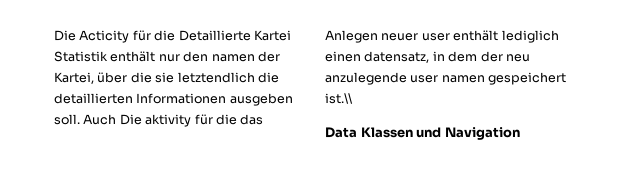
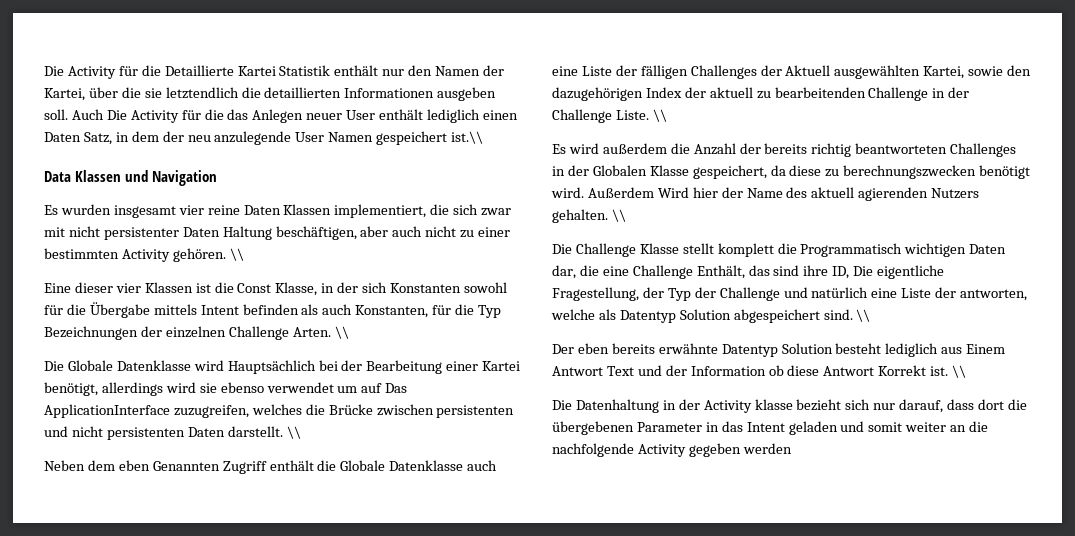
[54,30,130,43] Die Acticity -> [44,66,116,79] Die Activity
[211,54,255,62] namen -> [435,66,481,76] Namen
[145,114,192,127] aktivity -> [130,110,179,123] Activity
[421,33,450,41] user -> [346,110,376,120] User
[364,51,430,63] datensatz, -> [44,132,112,145] Daten Satz,
[410,75,485,83] user namen -> [295,132,374,142] User Namen
(520, 133) none -> [44,204,512,218] [44,226,511,240] [44,248,244,262] [44,282,507,296] [44,302,502,318] [44,326,349,340] [44,360,521,374] [44,382,408,396] [44,404,515,418] [44,426,301,440] [44,460,498,474] [552,65,1032,79] [552,87,970,101] [552,109,667,123] [552,143,1017,157] [552,165,1031,179] [551,187,980,201] [552,209,626,223] [552,243,1007,257] [552,265,945,279] [552,287,1028,301] [551,309,871,323] [552,343,1006,357] [552,365,967,378] [552,399,1027,413] [552,421,989,435] [552,443,792,457] // Es wurden insgesamt vier reine Daten Klassen implementiert, die sich zwar mit nicht persistenter Daten Haltung beschäftigen, aber auch nicht zu einer bestimmten Activity gehören. \\ // Eine dieser vier Klassen ist die Const Klasse, in der sich Konstanten sowohl für die Übergabe mittels Intent befinden als auch Konstanten, für die Typ Bezeichnungen der einzelnen Challenge Arten. \\ // Die Globale Datenklasse wird Hauptsächlich bei der Bearbeitung einer Kartei benötigt, allerdings wird sie ebenso verwendet um auf Das ApplicationInterface zuzugreifen, welches die Brücke zwischen persistenten und nicht persistenten Daten darstellt. \\ // Neben dem eben Genannten Zugriff enthält die Globale Datenklasse auch eine Liste der fälligen Challenges der Aktuell ausgewählten Kartei, sowie den dazugehörigen Index der aktuell zu bearbeitenden Challenge in der Challenge Liste. \\ // Es wird außerdem die Anzahl der bereits richtig beantworteten Challenges in der Globalen Klasse gespeichert, da diese zu berechnungszwecken benötigt wird. Außerdem Wird hier der Name des aktuell agierenden Nutzers gehalten. \\ // Die Challenge Klasse stellt komplett die Programmatisch wichtigen Daten dar, die eine Challenge Enthält, das sind ihre ID, Die eigentliche Fragestellung, der Typ der Challenge und natürlich eine Liste der antworten, welche als Datentyp Solution abgespeichert sind. \\ // Der eben bereits erwähnte Datentyp Solution besteht lediglich aus Einem Antwort Text und der Information ob diese Antwort Korrekt ist. \\ // Die Datenhaltung in der Activity klasse bezieht sich nur darauf, dass dort die übergebenen Parameter in das Intent geladen und somit weiter an die nachfolgende Activity gegeben werden

